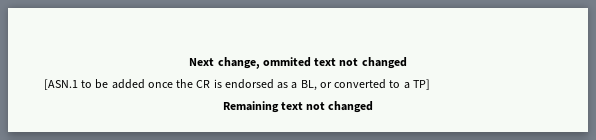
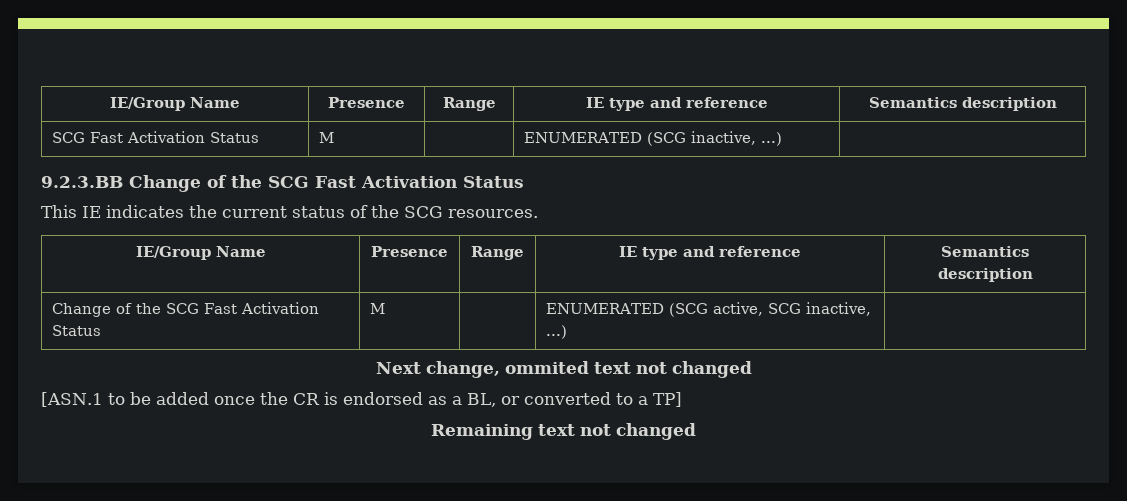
(189, 62) none -> [110,97,240,111] [328,97,405,108] [442,97,496,111] [585,97,768,111] [868,97,1057,111] [52,131,260,143] [319,132,335,143] [524,131,783,146] [41,175,524,192] [41,205,538,218] [135,246,266,260] [371,246,448,257] [471,246,524,260] [619,246,801,260] [941,246,1029,257] [937,268,1033,282] [52,302,320,317] [52,325,102,336] [370,303,386,314] [546,302,872,317] [546,325,568,339] IE/Group Name | Presence | Range | IE type and reference | Semantics description // SCG Fast Activation Status | M | | ENUMERATED (SCG inactive, ...) | // 9.2.3.BB Change of the SCG Fast Activation Status // This IE indicates the current status of the SCG resources. // IE/Group Name | Presence | Range | IE type and reference | Semantics description // Change of the SCG Fast Activation Status | M | | ENUMERATED (SCG active, SCG inactive, ...) | //

